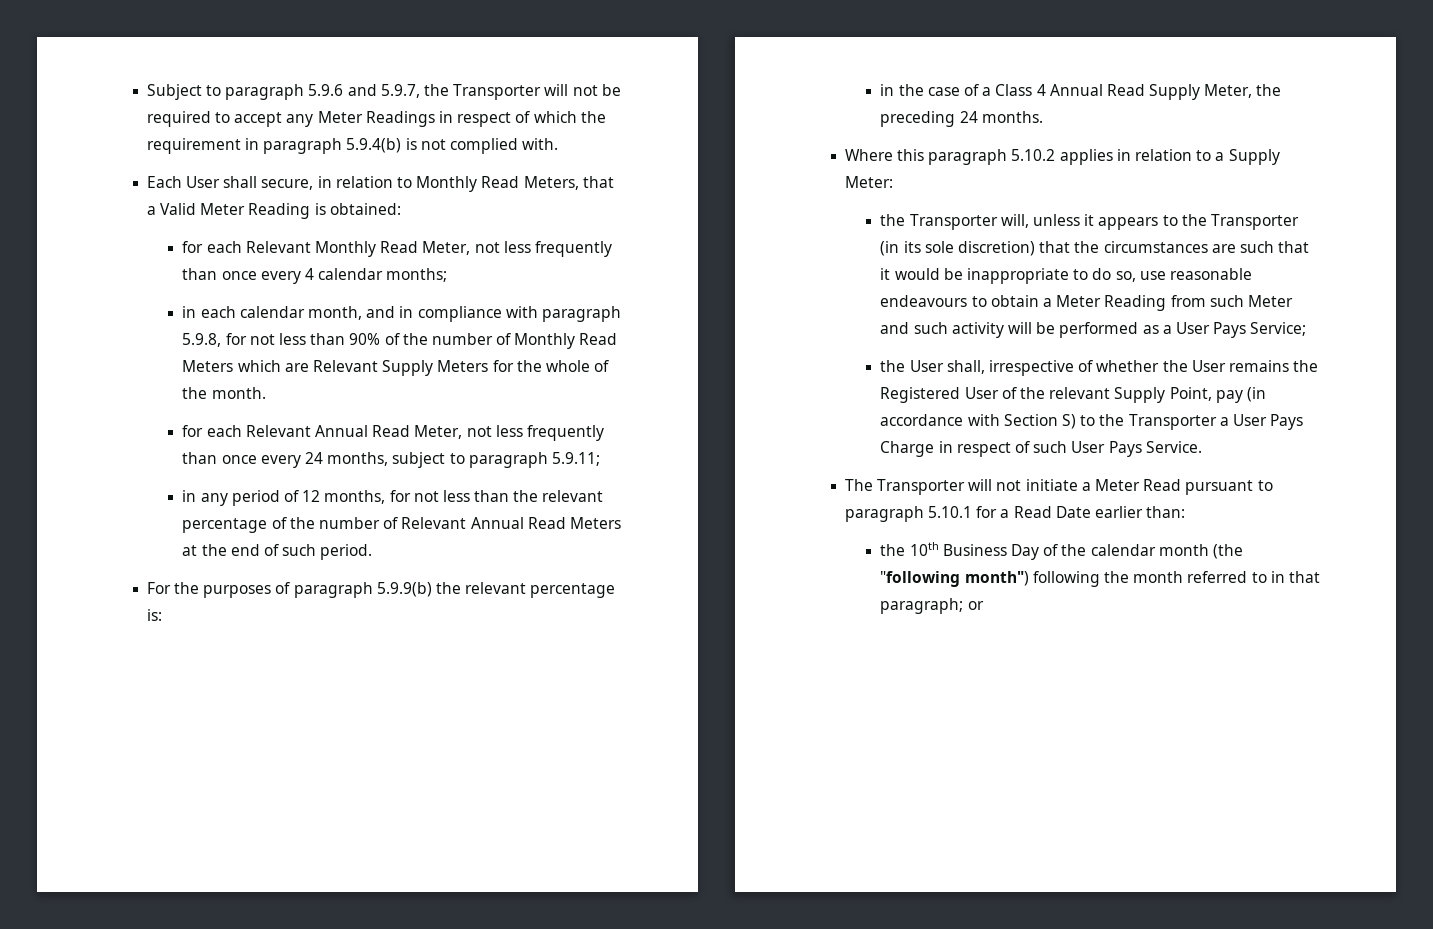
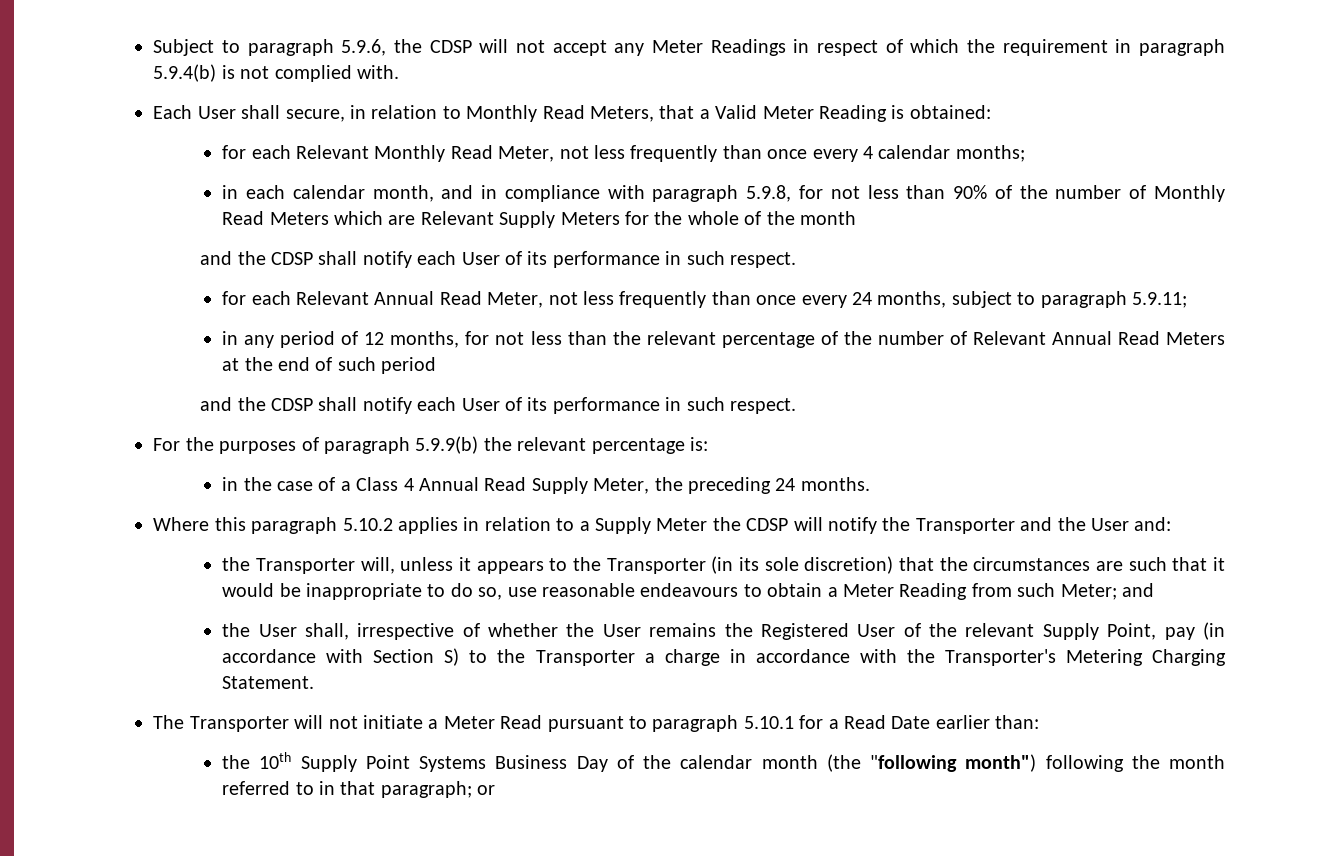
[308,84,621,100] [146,111,231,127] 5.9.6 and 5.9.7, the Transporter will not be required to -> [341,39,546,56] 5.9.6, the CDSP will not
[211,387,266,399] month. -> [799,211,856,225] [200,251,796,268] month // and the CDSP shall notify each User of its performance in such respect.
[320,544,373,560] period. -> [381,357,437,374] [200,397,796,414] period // and the CDSP shall notify each User of its performance in such respect.
[844,176,893,188] Meter: -> [656,517,1172,534] Meter the CDSP will notify the Transporter and the User and:
[1247,295,1293,307] [880,322,1307,338] Meter and such activity will be performed as a User Pays Service; -> [1060,583,1154,600] Meter; and
[1232,414,1304,430] [880,441,1202,457] User Pays Charge in respect of such User Pays Service. -> [664,649,1226,666] [222,676,315,689] charge in accordance with the Transporter's Metering Charging Statement.
(939, 549) none -> [300,755,487,772] Supply Point Systems

